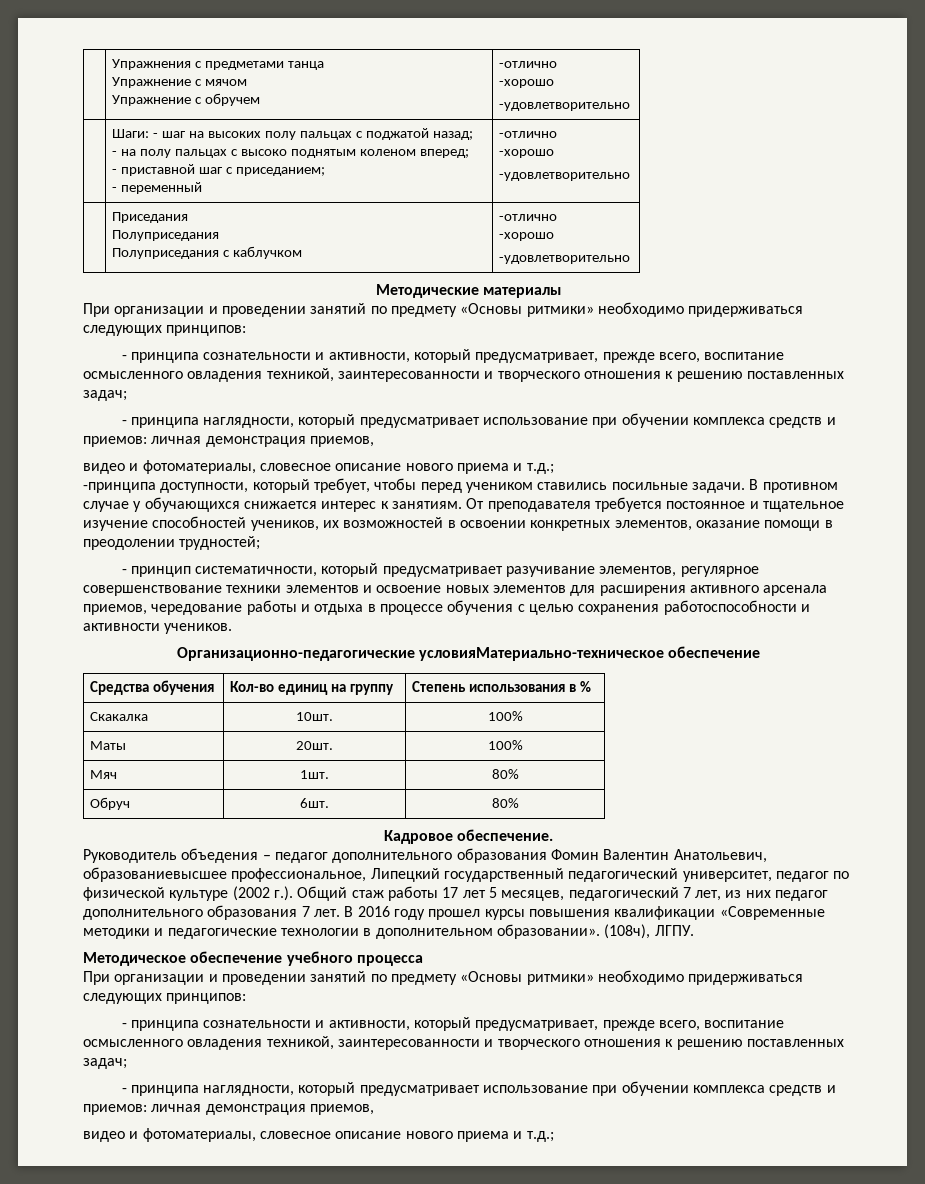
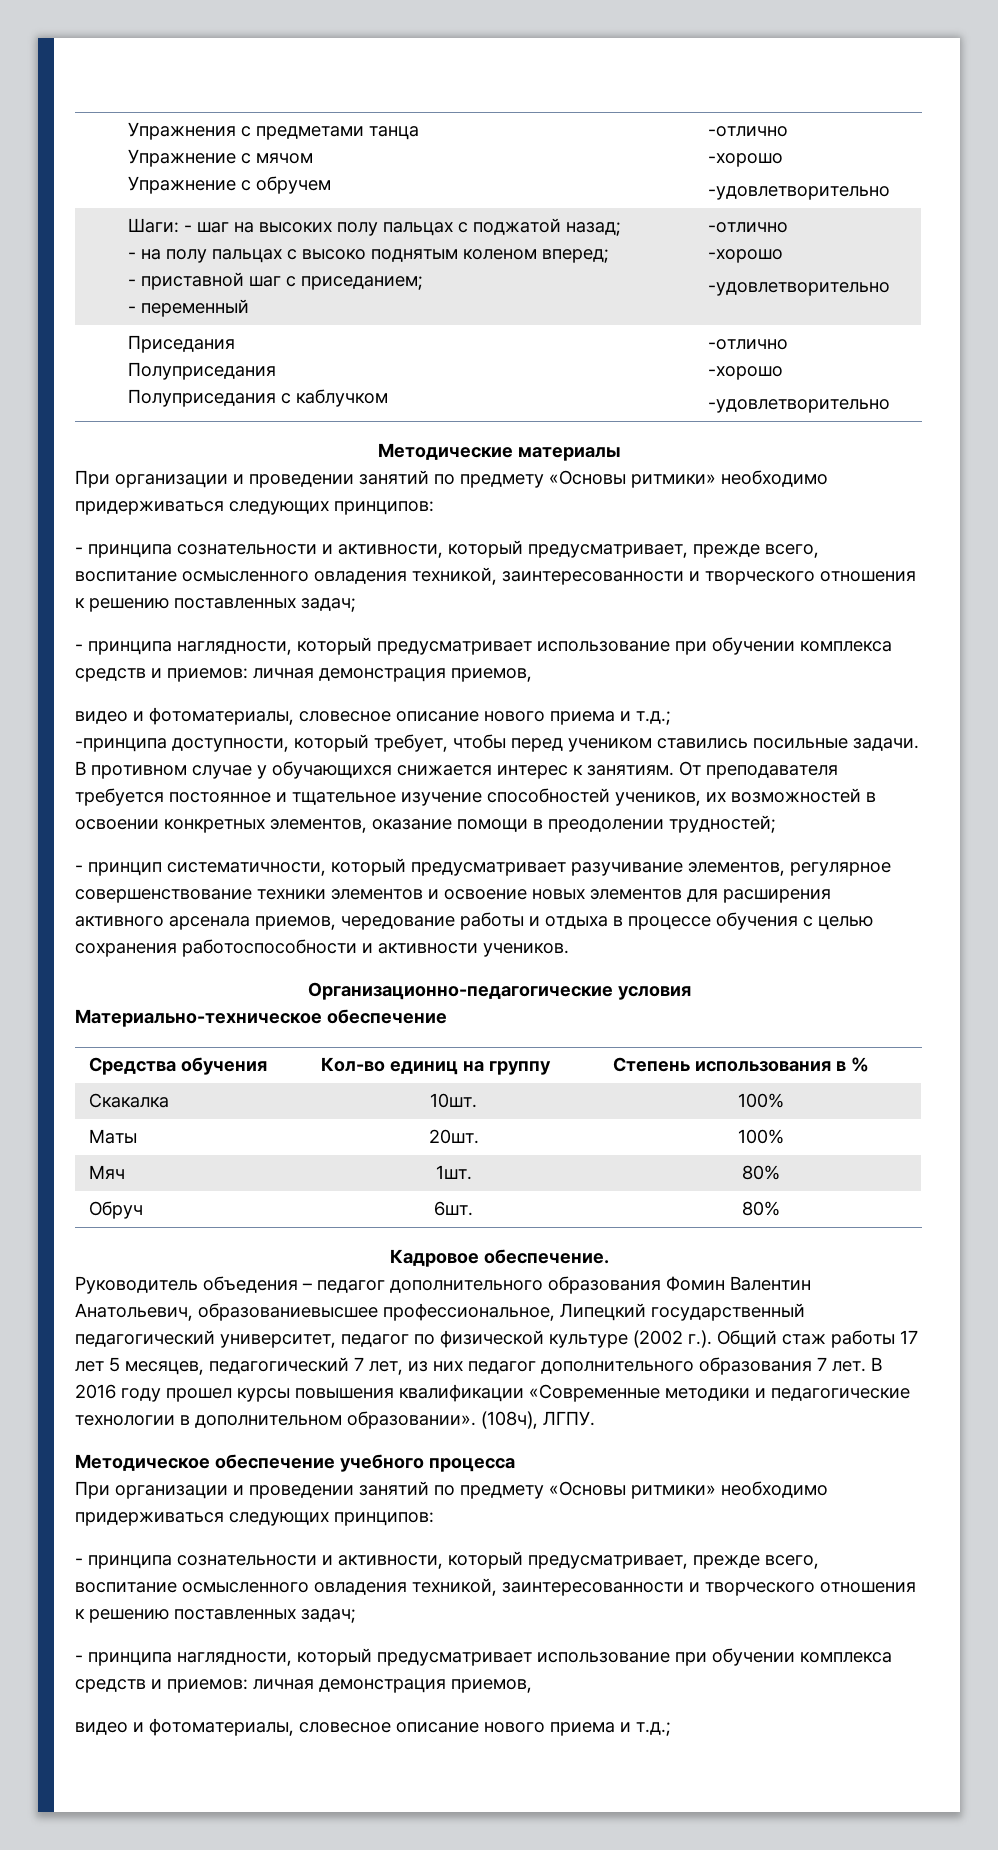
[419,647,664,661] условияМатериально-техническое -> [617,986,691,1000] [75,1009,322,1027] условия // Материально-техническое

